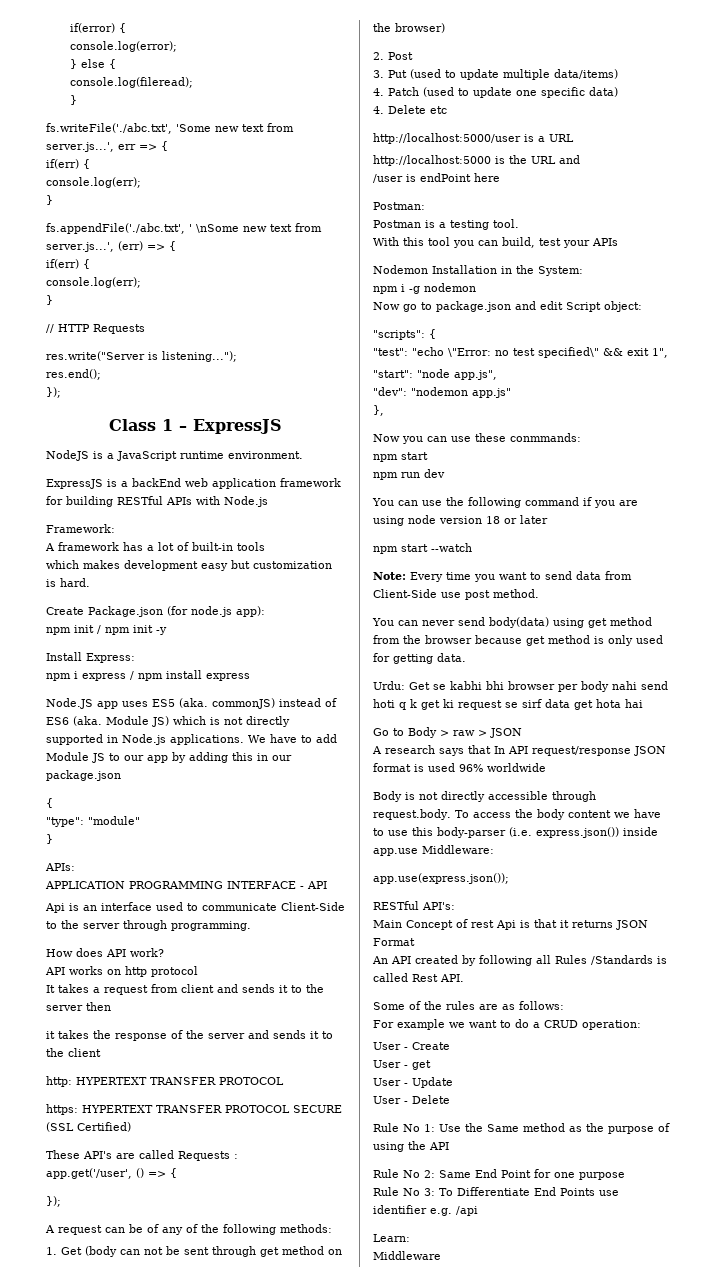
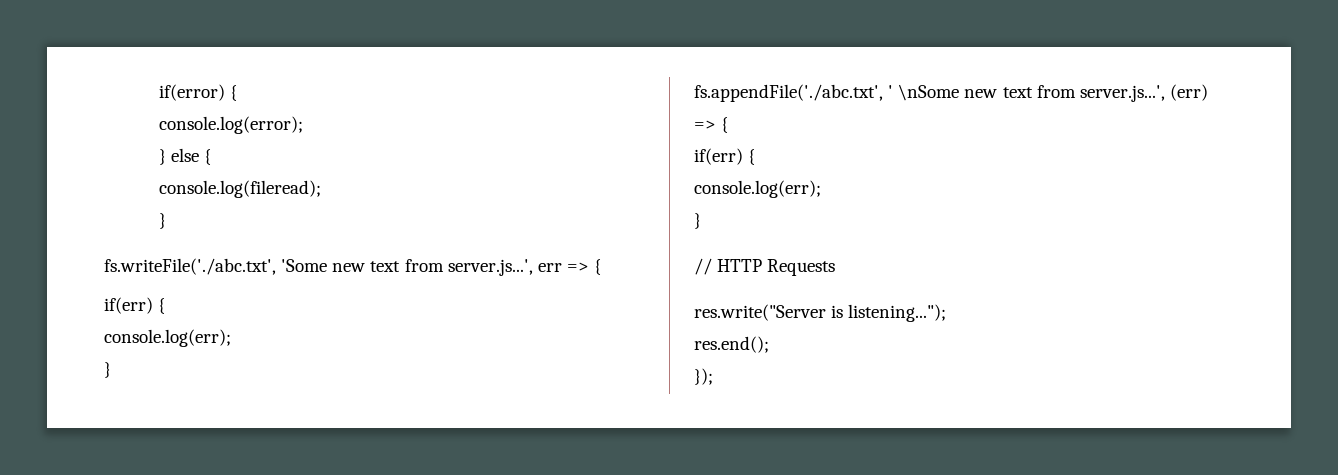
[109,419,282,434] [46,450,303,461] [46,478,341,489] [46,496,268,507] [46,524,115,533] [45,542,265,551] [46,560,332,571] [46,578,90,587] [46,606,265,617] [46,625,167,635] [46,652,135,663] [46,670,250,681] [46,698,337,709] [46,716,290,727] [46,734,337,745] [46,752,292,763] [46,770,121,781] [46,798,53,808] [46,816,140,827] [46,834,53,844] [45,863,75,871] [45,881,327,889] [45,902,345,913] [46,920,251,931] [46,948,164,957] [45,966,198,977] [46,984,324,995] [46,1002,111,1011] [46,1030,333,1041] [46,1048,101,1057] [46,1076,284,1087] [46,1104,342,1115] [46,1122,131,1132] [46,1150,238,1161] [46,1168,177,1179] [46,1196,61,1207] [45,1224,332,1235] [46,1246,342,1257] [373,23,445,33] [373,52,413,60] [373,69,618,80] [373,87,618,98] [373,105,447,114] [373,133,574,144] [373,155,580,166] [373,173,500,183] [373,202,425,210] [373,219,519,230] [373,237,618,248] [373,265,583,276] [373,283,476,294] [373,301,642,312] [373,329,436,340] [373,347,668,358] [373,369,497,380] [373,387,511,398] [373,405,384,416] [373,433,581,444] [373,452,428,462] [373,469,445,480] [372,497,638,508] [373,515,548,526] [373,543,472,554] [373,571,632,582] [373,589,539,600] [372,617,652,628] [373,635,663,646] [373,653,466,664] [373,681,668,692] [373,699,643,710] [373,727,522,738] [372,745,666,756] [373,763,546,772] [373,791,596,802] [373,809,661,820] [373,827,658,838] [373,845,494,856] [373,873,509,884] [373,901,455,910] [373,919,648,930] [373,938,415,946] [372,955,667,966] [373,973,464,982] [373,1001,564,1010] [373,1019,641,1030] [373,1042,450,1050] [373,1060,431,1070] [373,1077,453,1088] [373,1095,450,1104] [373,1123,670,1134] [373,1141,449,1152] [373,1169,625,1180] [373,1187,619,1196] [373,1205,478,1216] [373,1234,410,1242] [373,1251,441,1260] // Class 1 – ExpressJS // NodeJS is a JavaScript runtime environment. // ExpressJS is a backEnd web application framework for building RESTful APIs with Node.js // Framework: // A framework has a lot of built-in tools // which makes development easy but customization is hard. // Create Package.json (for node.js app): // npm init / npm init -y // Install Express: // npm i express / npm install express // Node.JS app uses ES5 (aka. commonJS) instead of ES6 (aka. Module JS) which is not directly supported in Node.js applications. We have to add Module JS to our app by adding this in our package.json // { // "type": "module" // } // APIs: // APPLICATION PROGRAMMING INTERFACE - API // Api is an interface used to communicate Client-Side to the server through programming. // How does API work? // API works on http protocol // It takes a request from client and sends it to the server then // it takes the response of the server and sends it to the client // http: HYPERTEXT TRANSFER PROTOCOL // https: HYPERTEXT TRANSFER PROTOCOL SECURE (SSL Certified) // These API's are called Requests : // app.get('/user', () => { // }); // A request can be of any of the following methods: // 1. Get (body can not be sent through get method on the browser) // 2. Post // 3. Put (used to update multiple data/items) // 4. Patch (used to update one specific data) // 4. Delete etc // http://localhost:5000/user is a URL // http://localhost:5000 is the URL and // /user is endPoint here // Postman: // Postman is a testing tool. // With this tool you can build, test your APIs // Nodemon Installation in the System: // npm i -g nodemon // Now go to package.json and edit Script object: // "scripts": { // "test": "echo \"Error: no test specified\" && exit 1", // "start": "node app.js", // "dev": "nodemon app.js" // }, // Now you can use these conmmands: // npm start // npm run dev // You can use the following command if you are using node version 18 or later // npm start --watch // Note: Every time you want to send data from Client-Side use post method. // You can never send body(data) using get method from the browser because get method is only used for getting data. // Urdu: Get se kabhi bhi browser per body nahi send hoti q k get ki request se sirf data get hota hai // Go to Body > raw > JSON // A research says that In API request/response JSON format is used 96% worldwide // Body is not directly accessible through request.body. To access the body content we have to use this body-parser (i.e. express.json()) inside app.use Middleware: // app.use(express.json()); // RESTful API's: // Main Concept of rest Api is that it returns JSON Format // An API created by following all Rules /Standards is called Rest API. // Some of the rules are as follows: // For example we want to do a CRUD operation: // User - Create // User - get // User - Update // User - Delete // Rule No 1: Use the Same method as the purpose of using the API // Rule No 2: Same End Point for one purpose // Rule No 3: To Differentiate End Points use identifier e.g. /api // Learn: // Middleware -> (713, 376) none

